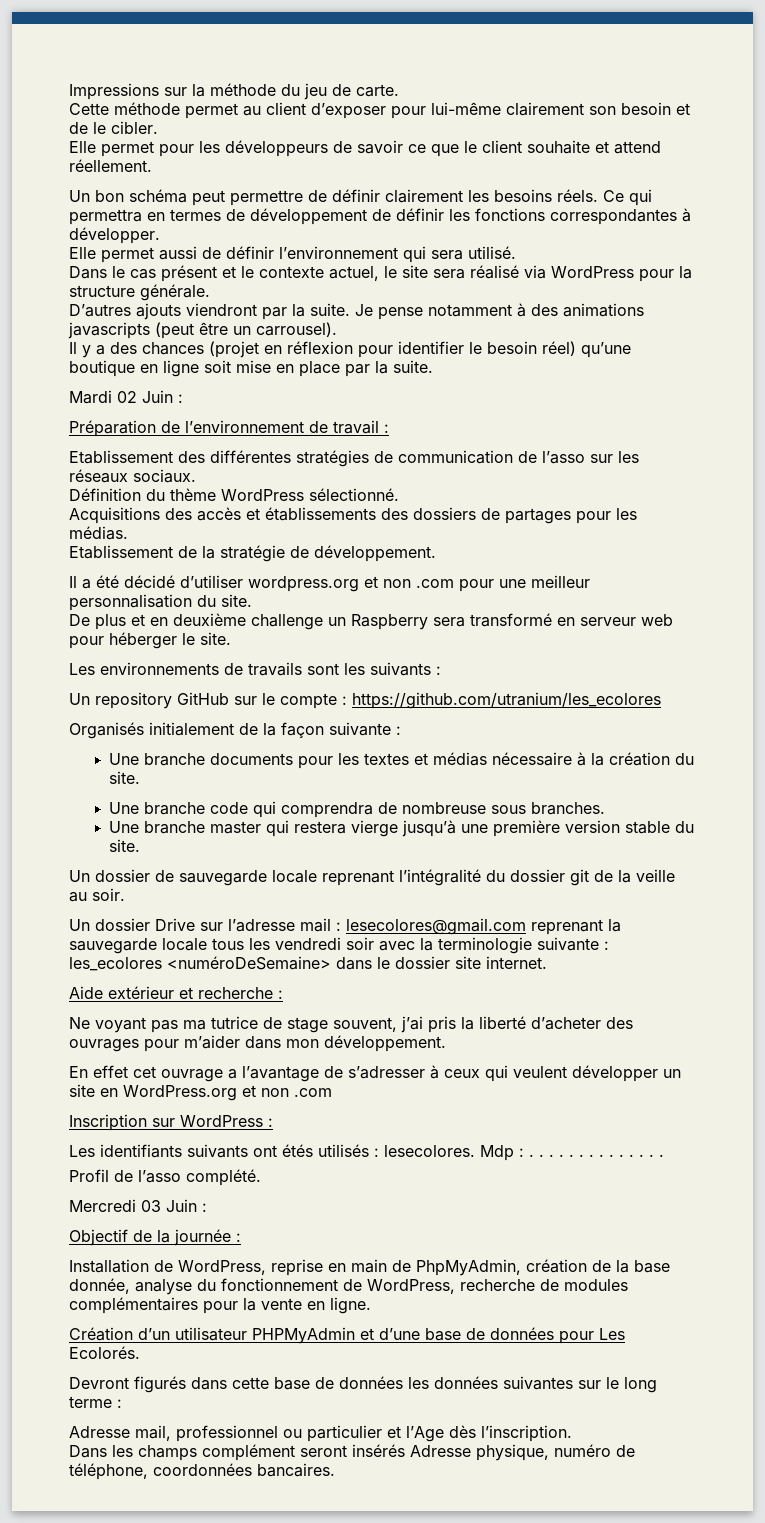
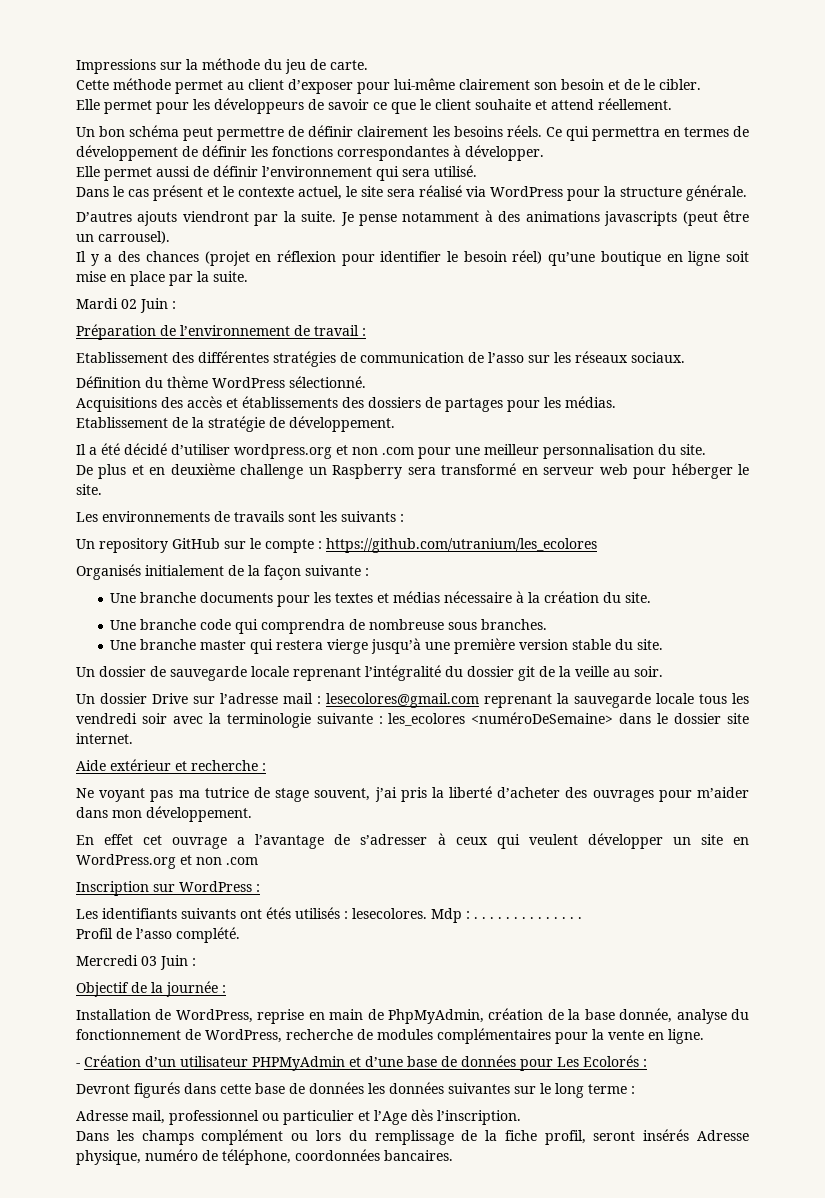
(371, 1305) none -> [76,1063,80,1067] -
[69,1346,140,1359] Ecolorés. -> [583,1055,647,1067] Ecolorés :
(295, 1452) none -> [291,1130,586,1145] ou lors du remplissage de la fiche profil,

